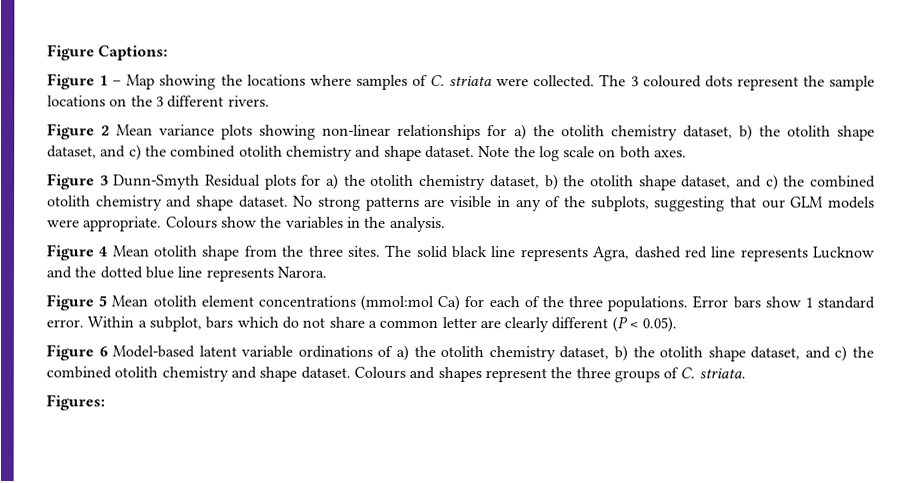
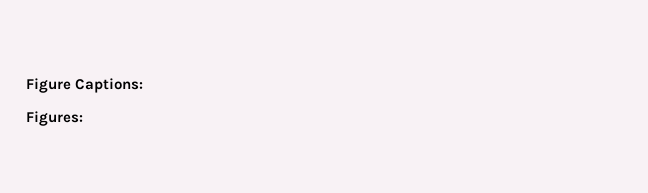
[47,73,876,91] [47,95,270,108] [47,123,875,141] [47,144,688,162] [47,173,877,191] [47,195,876,212] [47,216,446,232] [46,244,874,262] [46,266,327,282] [46,294,875,312] [46,316,678,333] [46,344,874,362] [46,366,746,383] // Figure 1 – Map showing the locations where samples of C. striata were collected. The 3 coloured dots represent the sample locations on the 3 different rivers. // Figure 2 Mean variance plots showing non-linear relationships for a) the otolith chemistry dataset, b) the otolith shape dataset, and c) the combined otolith chemistry and shape dataset. Note the log scale on both axes. // Figure 3 Dunn-Smyth Residual plots for a) the otolith chemistry dataset, b) the otolith shape dataset, and c) the combined otolith chemistry and shape dataset. No strong patterns are visible in any of the subplots, suggesting that our GLM models were appropriate. Colours show the variables in the analysis. // Figure 4 Mean otolith shape from the three sites. The solid black line represents Agra, dashed red line represents Lucknow and the dotted blue line represents Narora. // Figure 5 Mean otolith element concentrations (mmol:mol Ca) for each of the three populations. Error bars show 1 standard error. Within a subplot, bars which do not share a common letter are clearly different (P < 0.05). // Figure 6 Model-based latent variable ordinations of a) the otolith chemistry dataset, b) the otolith shape dataset, and c) the combined otolith chemistry and shape dataset. Colours and shapes represent the three groups of C. striata. -> (144, 85) none

